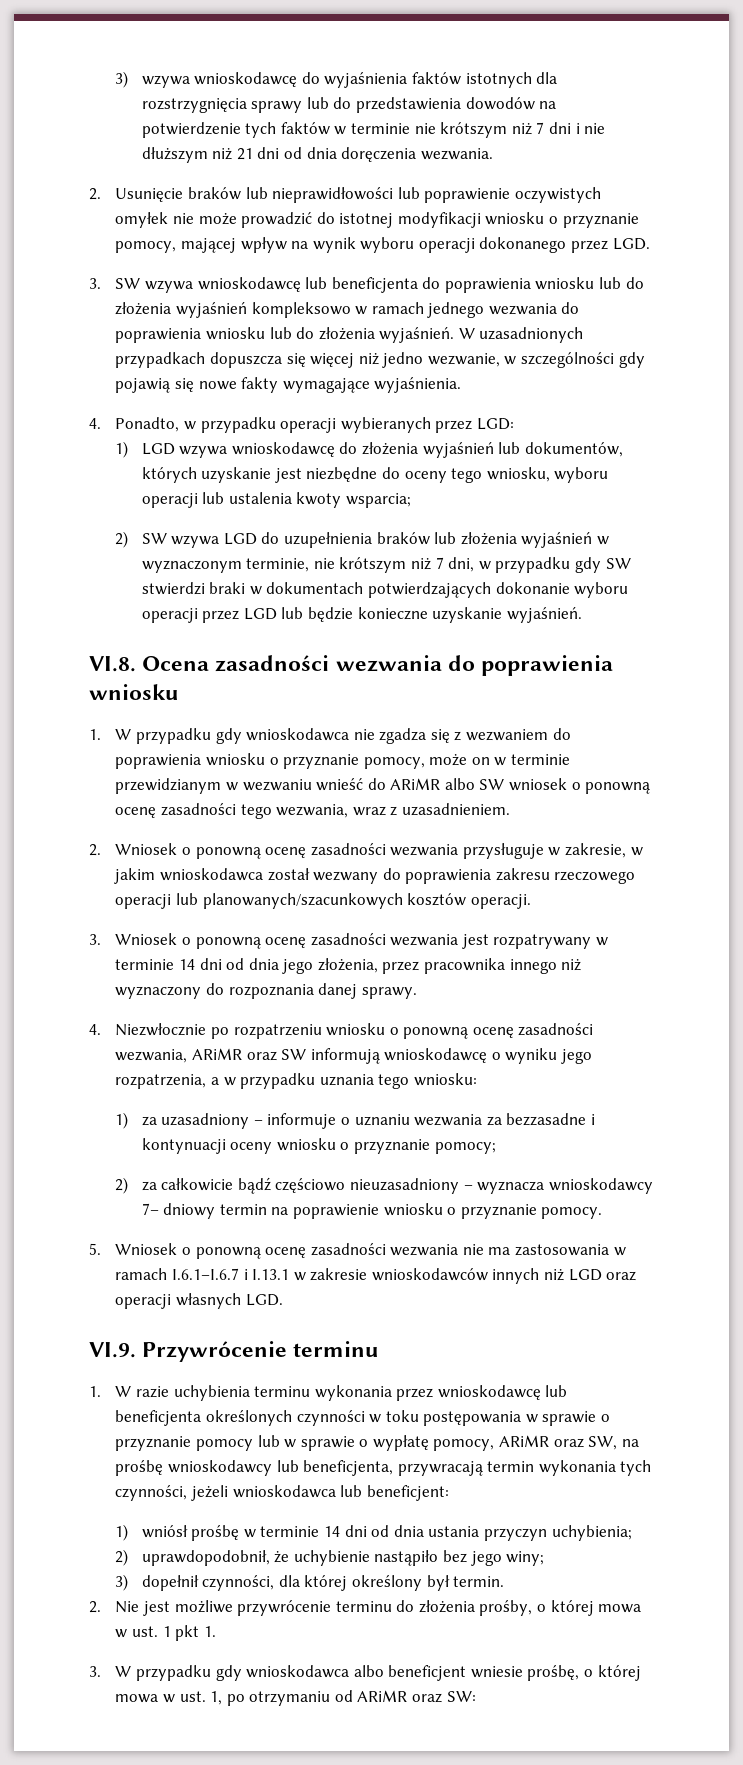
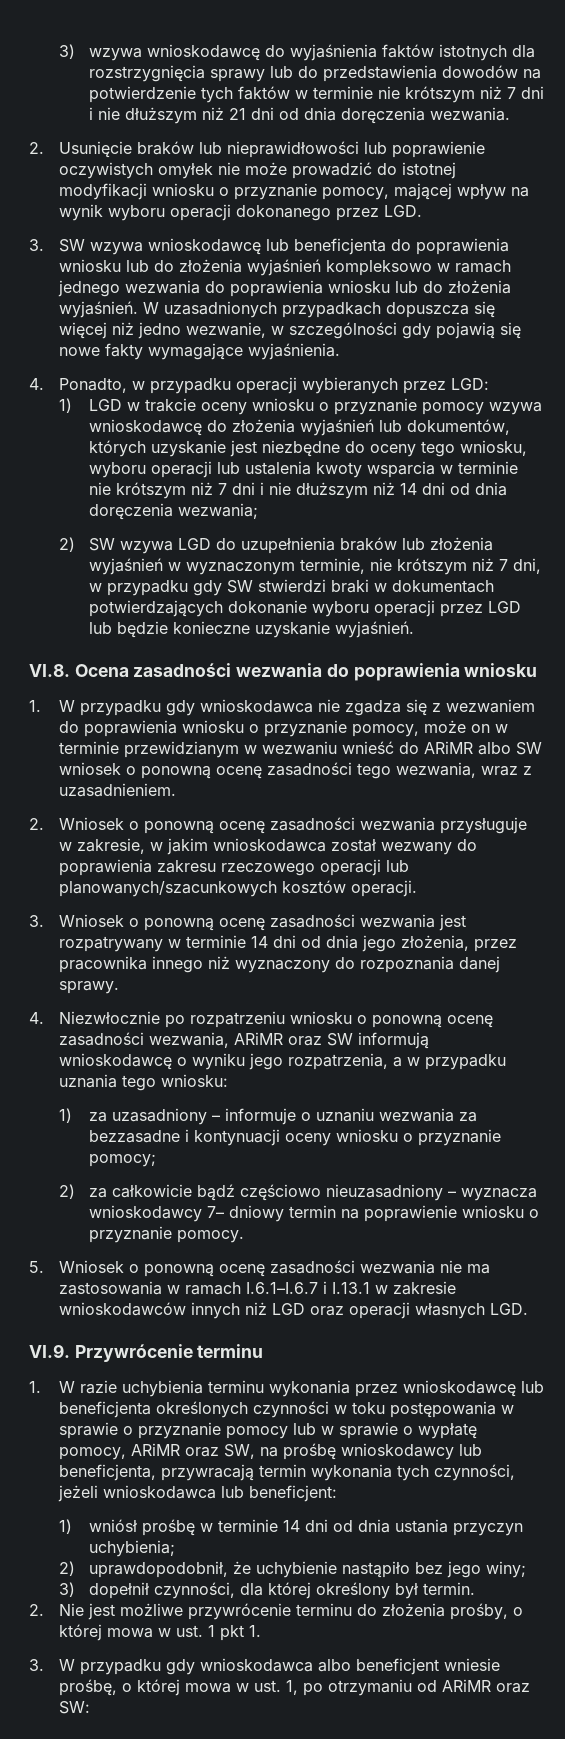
(175, 449) none -> [126,398,484,415] w trakcie oceny wniosku o przyznanie pomocy
[345,493,411,508] wsparcia; -> [366,461,518,478] [88,482,507,499] [88,503,258,520] wsparcia w terminie nie krótszym niż 7 dni i nie dłuższym niż 14 dni od dnia doręczenia wezwania;

